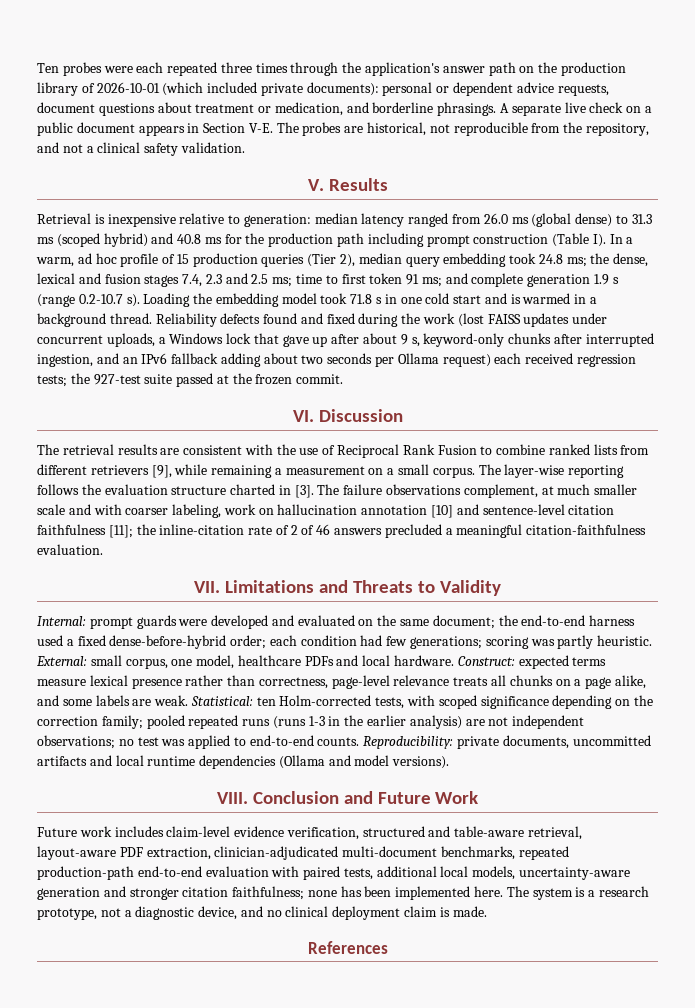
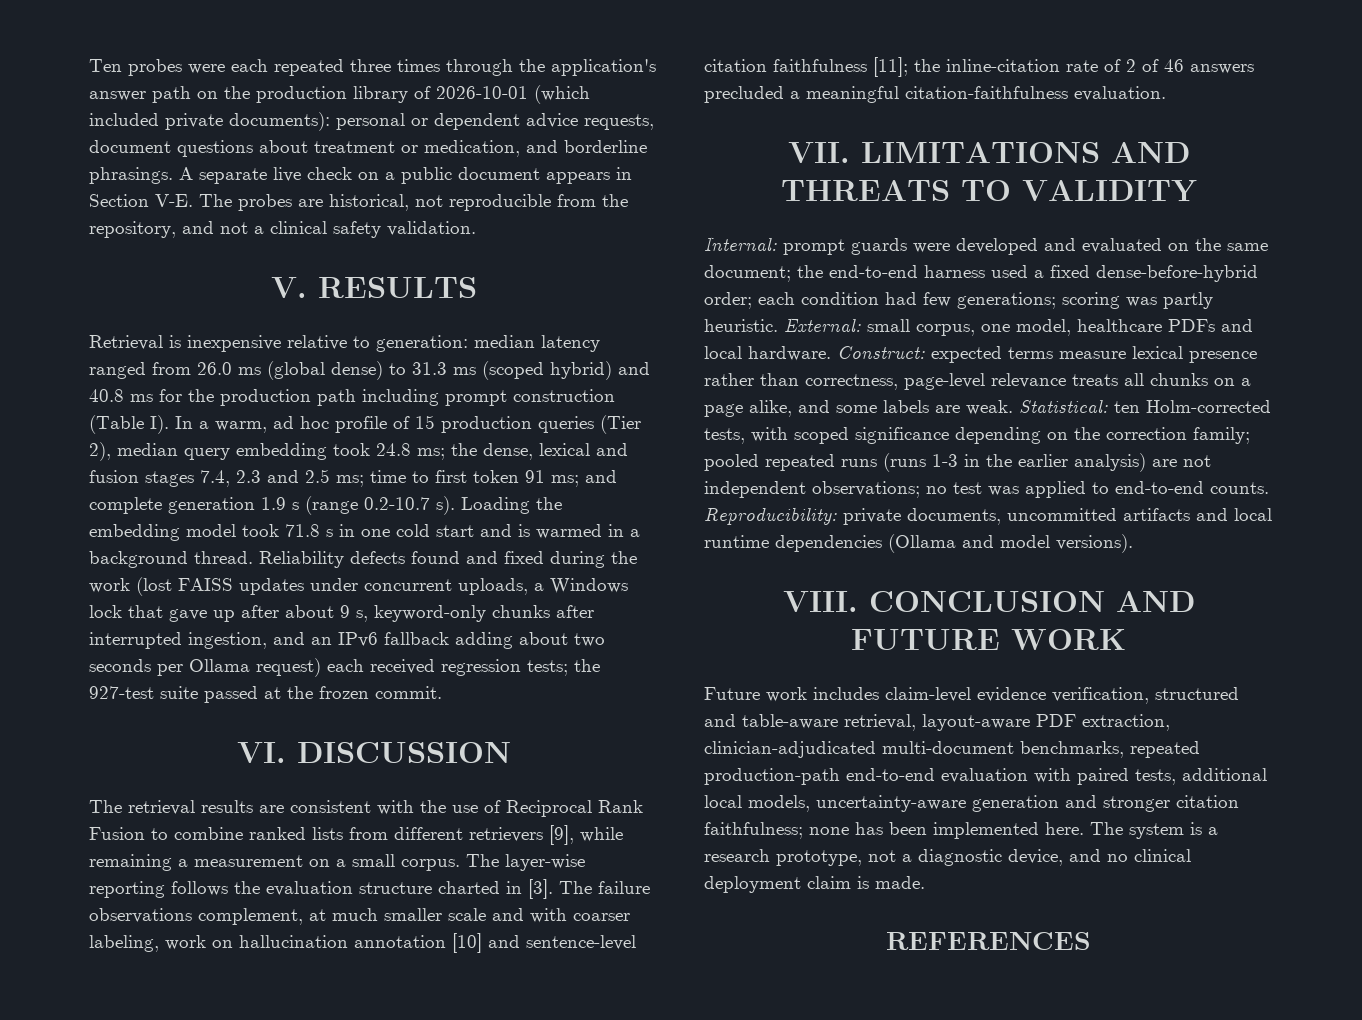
[328,178,388,191] Results -> [317,277,477,298] RESULTS
[318,409,403,422] Discussion -> [296,742,511,763] DISCUSSION
[225,580,501,596] Limitations and Threats to Validity -> [860,142,1190,163] [780,180,1197,202] LIMITATIONS AND THREATS TO VALIDITY
[252,791,479,804] Conclusion and Future Work -> [868,591,1195,612] [851,629,1126,650] CONCLUSION AND FUTURE WORK
[307,941,388,954] References -> [886,932,1091,950] REFERENCES

